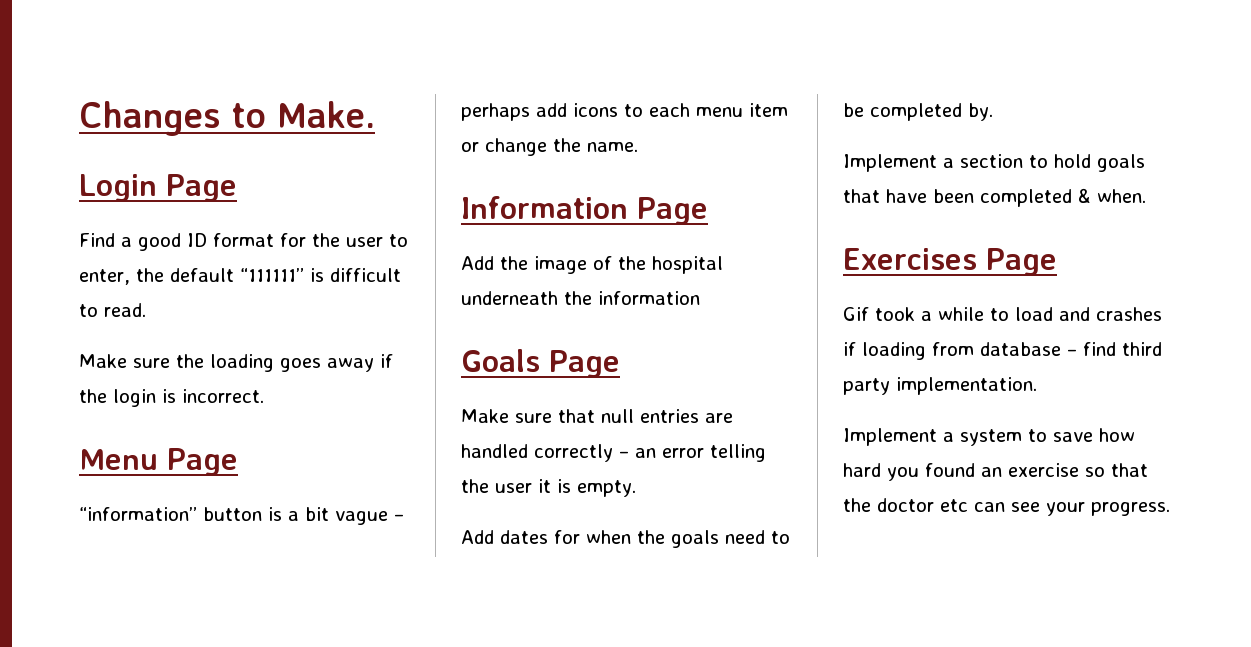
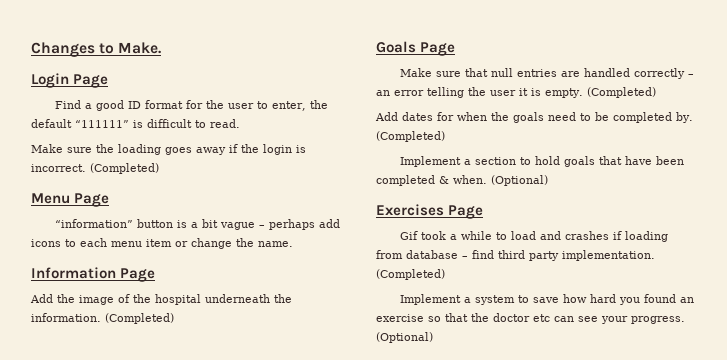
(264, 396) none -> [90,163,159,174] (Completed)
[598,291,700,305] information -> [31,313,174,324] information. (Completed)
(636, 488) none -> [586,87,656,98] (Completed)
(993, 112) none -> [376,131,445,142] (Completed)
(1146, 196) none -> [491,175,548,186] (Optional)
(1037, 386) none -> [376,269,445,280] (Completed)
(1170, 509) none -> [376,332,433,343] (Optional)

